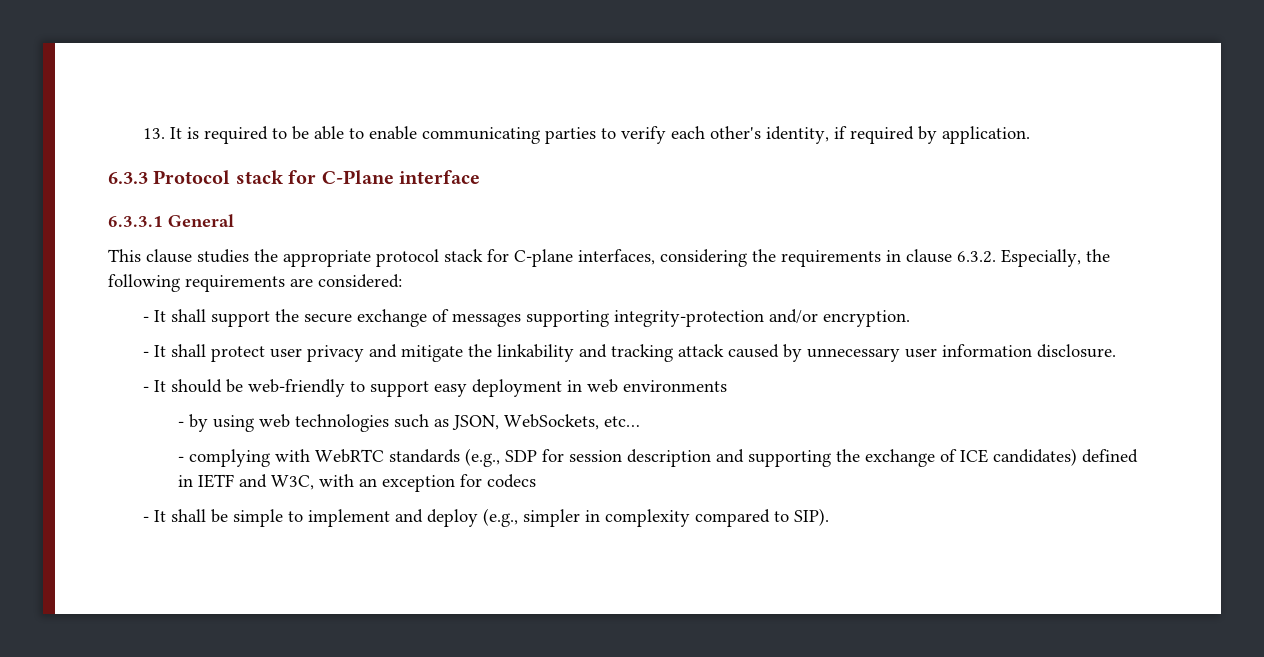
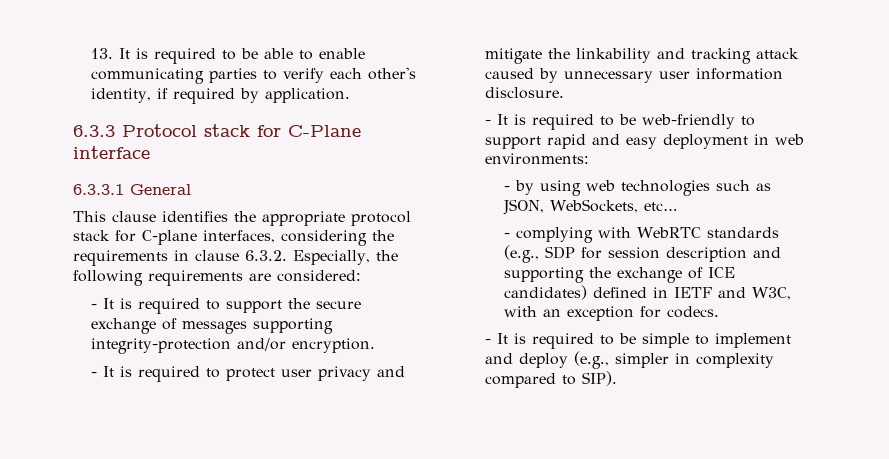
[197,249,249,263] studies -> [162,211,228,222] identifies
[171,309,207,322] shall -> [120,298,221,314] is required to
[171,344,207,357] shall -> [120,366,221,382] is required to
[171,379,223,393] should -> [514,114,615,130] is required to
(430, 389) none -> [547,134,621,149] rapid and
[623,380,728,392] environments -> [485,153,590,165] environments:
[487,474,537,488] [143,509,207,522] codecs // - It shall -> [666,306,719,318] [485,333,615,349] codecs. // - It is required to

